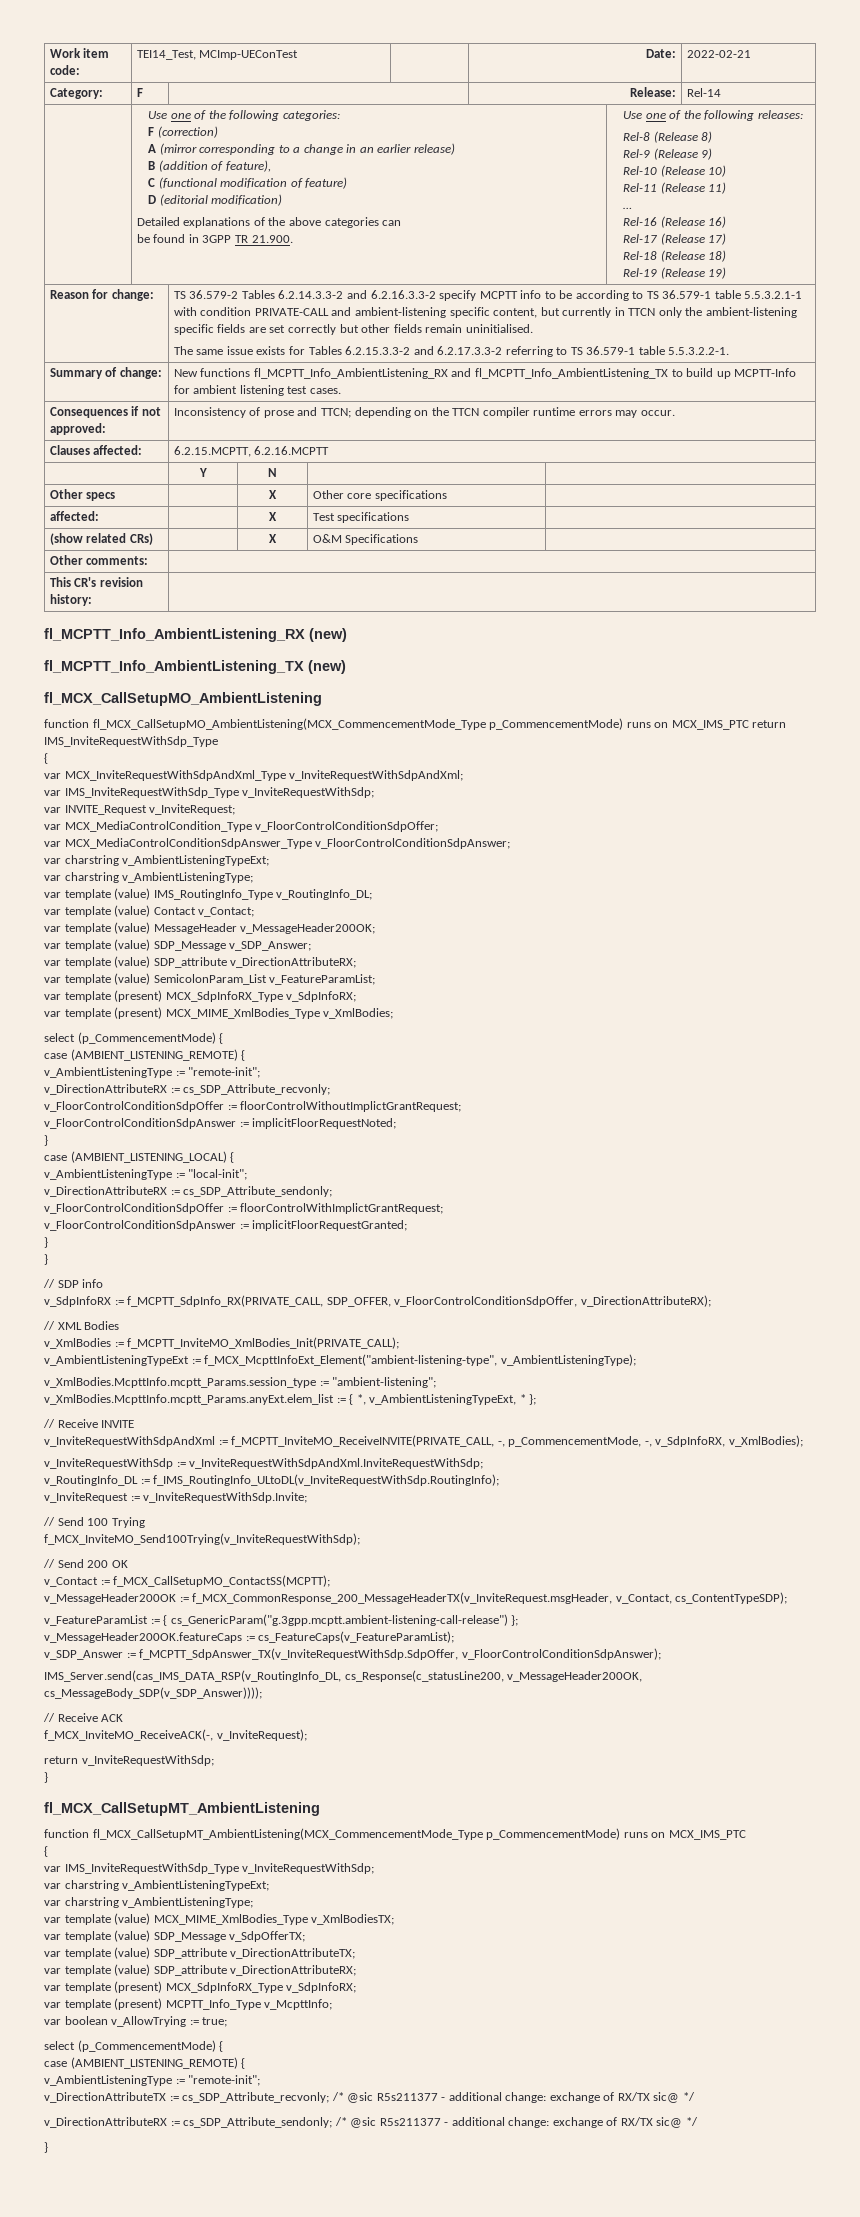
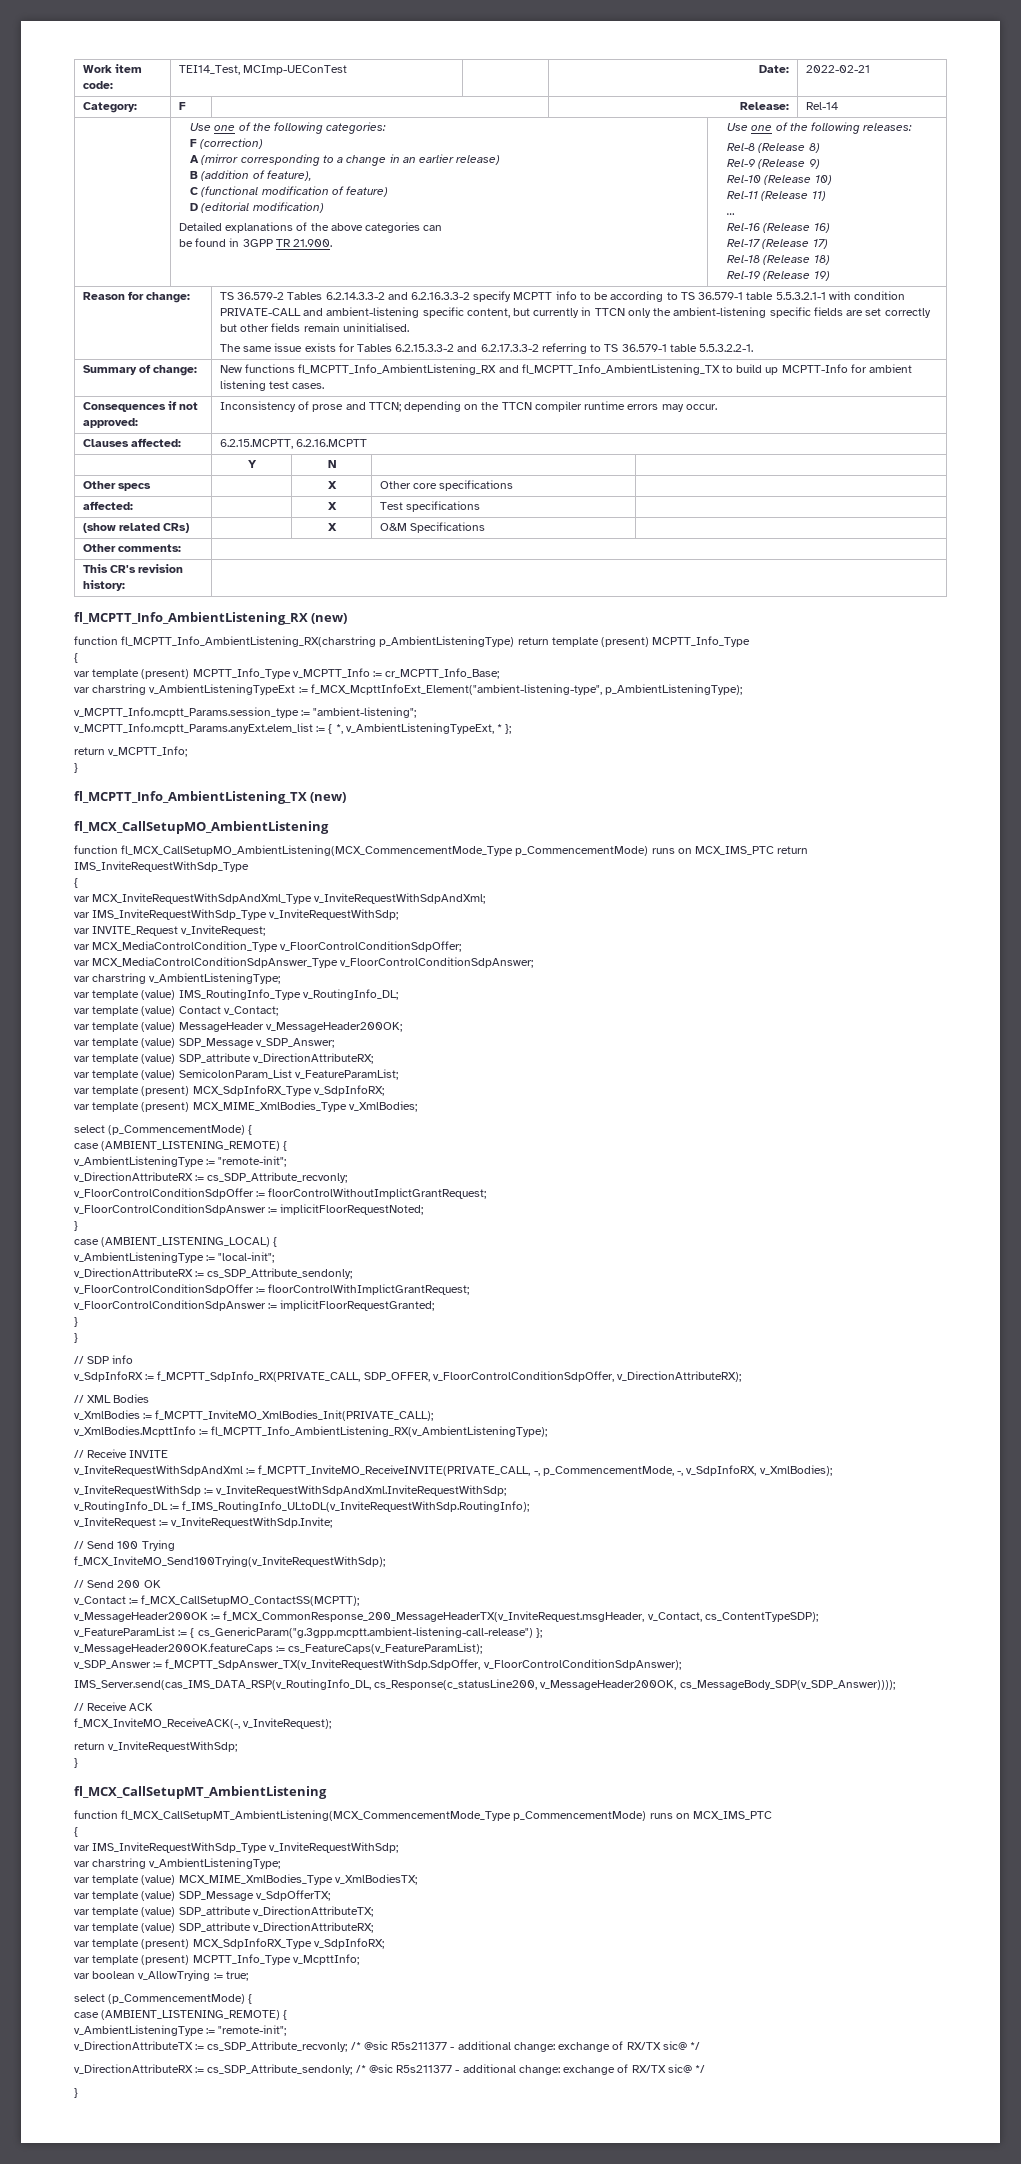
(347, 635) none -> [74,636,751,647] [74,653,78,663] [74,668,500,679] [74,684,743,695] [74,707,417,718] [74,723,512,734] [74,746,188,757] [74,763,78,773] // function fl_MCPTT_Info_AmbientListening_RX(charstring p_AmbientListeningType) return template (present) MCPTT_Info_Type // { // var template (present) MCPTT_Info_Type v_MCPTT_Info := cr_MCPTT_Info_Base; // var charstring v_AmbientListeningTypeExt := f_MCX_McpttInfoExt_Element("ambient-listening-type", p_AmbientListeningType); // v_MCPTT_Info.mcptt_Params.session_type := "ambient-listening"; // v_MCPTT_Info.mcptt_Params.anyExt.elem_list := { *, v_AmbientListeningTypeExt, * }; // return v_MCPTT_Info; // }
[44,855,270,866] // var charstring v_AmbientListeningTypeExt; -> (534, 962) none
[44,1354,636,1366] [44,1377,437,1388] [44,1394,537,1405] v_AmbientListeningTypeExt := f_MCX_McpttInfoExt_Element("ambient-listening-type", v_AmbientListeningType); // v_XmlBodies.McpttInfo.mcptt_Params.session_type := "ambient-listening"; // v_XmlBodies.McpttInfo.mcptt_Params.anyExt.elem_list := { *, v_AmbientListeningTypeExt, * }; -> [74,1426,548,1437] v_XmlBodies.McpttInfo := fl_MCPTT_Info_AmbientListening_RX(v_AmbientListeningType);
[44,1880,270,1891] // var charstring v_AmbientListeningTypeExt; -> (399, 1847) none

